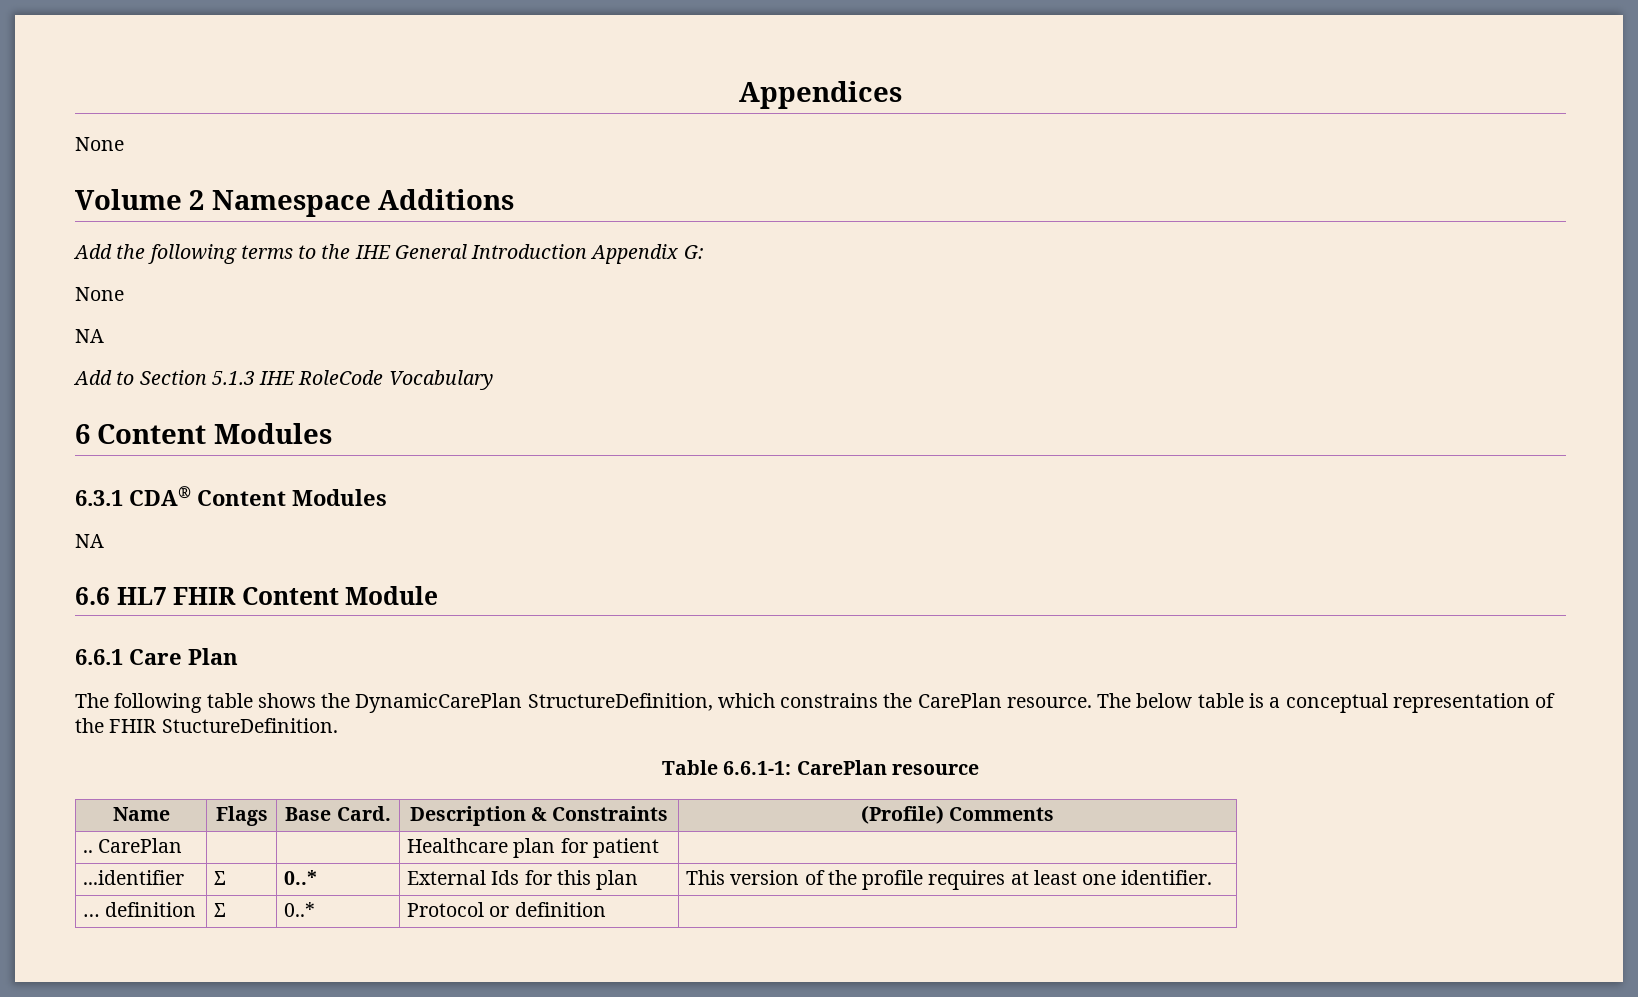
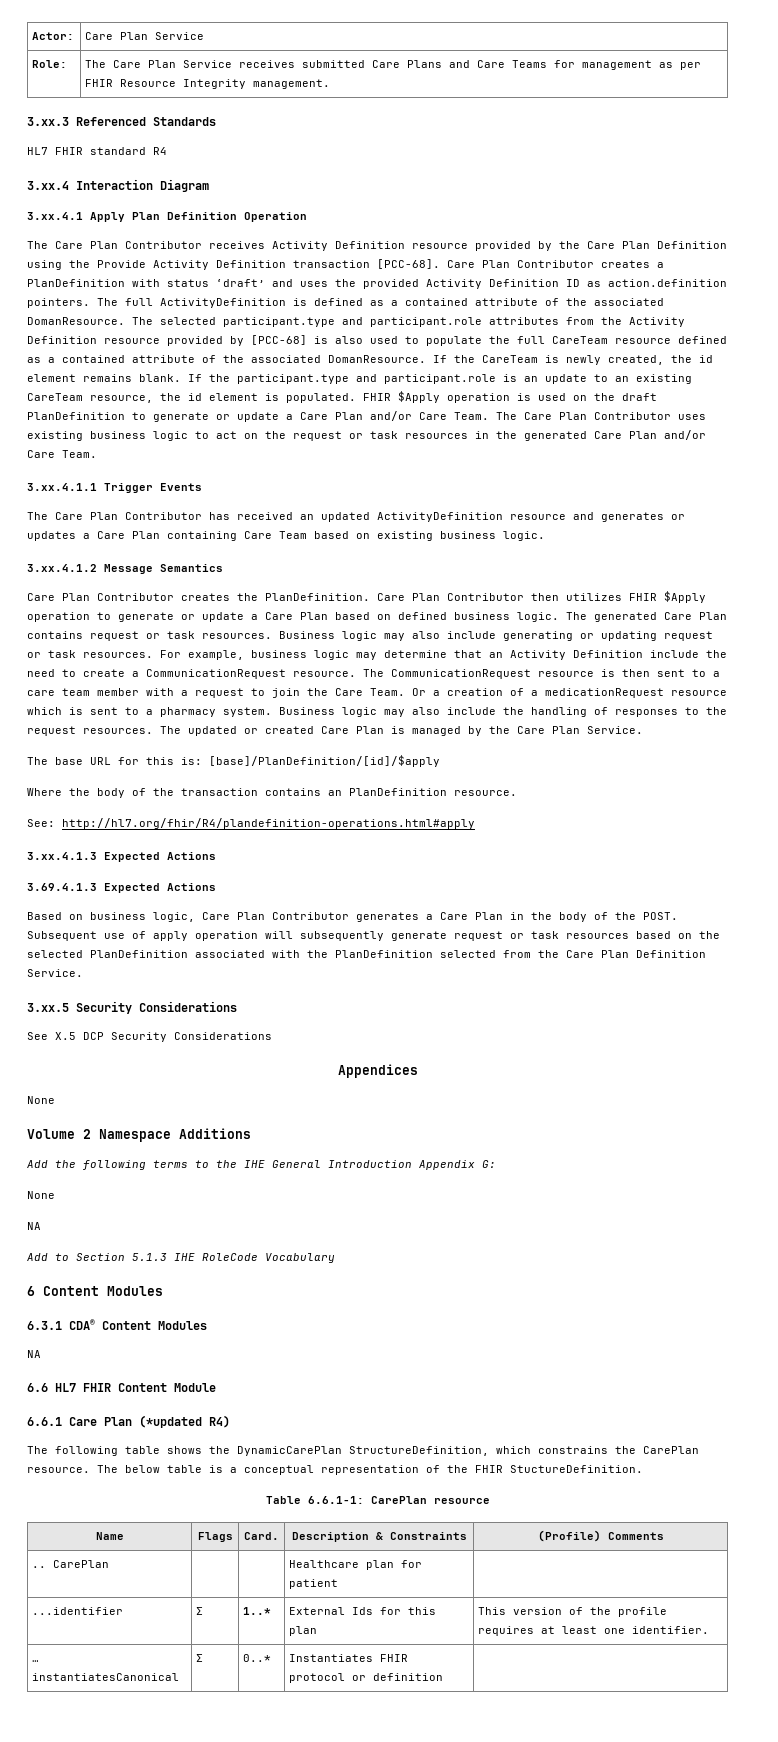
(739, 95) none -> [32,32,75,40] [85,32,205,40] [32,60,68,68] [85,60,702,70] [85,79,331,89] [27,117,216,126] [27,147,167,155] [27,179,209,192] [27,212,307,222] [27,241,727,251] [27,259,664,270] [27,279,727,289] [27,298,664,308] [27,317,685,327] [27,335,727,346] [27,355,713,365] [27,374,692,384] [27,391,657,403] [27,411,706,422] [27,430,706,441] [27,450,97,458] [27,483,202,493] [27,512,685,522] [27,531,545,541] [27,564,223,574] [27,591,706,603] [27,612,727,622] [27,631,713,641] [27,650,727,660] [27,669,720,679] [27,688,727,698] [27,707,727,717] [27,726,643,736] [27,755,440,767] [27,788,517,798] [27,818,475,829] [27,852,216,862] [27,883,216,893] [27,912,678,922] [27,931,720,941] [27,950,706,958] [27,969,83,977] [27,1001,237,1014] [27,1032,272,1042] Actor: | Care Plan Service // Role: | The Care Plan Service receives submitted Care Plans and Care Teams for management as per FHIR Resource Integrity management. // 3.xx.3 Referenced Standards // HL7 FHIR standard R4 // 3.xx.4 Interaction Diagram // 3.xx.4.1 Apply Plan Definition Operation // The Care Plan Contributor receives Activity Definition resource provided by the Care Plan Definition using the Provide Activity Definition transaction [PCC-68]. Care Plan Contributor creates a PlanDefinition with status ‘draft’ and uses the provided Activity Definition ID as action.definition pointers. The full ActivityDefinition is defined as a contained attribute of the associated DomanResource. The selected participant.type and participant.role attributes from the Activity Definition resource provided by [PCC-68] is also used to populate the full CareTeam resource defined as a contained attribute of the associated DomanResource. If the CareTeam is newly created, the id element remains blank. If the participant.type and participant.role is an update to an existing CareTeam resource, the id element is populated. FHIR $Apply operation is used on the draft PlanDefinition to generate or update a Care Plan and/or Care Team. The Care Plan Contributor uses existing business logic to act on the request or task resources in the generated Care Plan and/or Care Team. // 3.xx.4.1.1 Trigger Events // The Care Plan Contributor has received an updated ActivityDefinition resource and generates or updates a Care Plan containing Care Team based on existing business logic. // 3.xx.4.1.2 Message Semantics // Care Plan Contributor creates the PlanDefinition. Care Plan Contributor then utilizes FHIR $Apply operation to generate or update a Care Plan based on defined business logic. The generated Care Plan contains request or task resources. Business logic may also include generating or updating request or task resources. For example, business logic may determine that an Activity Definition include the need to create a CommunicationRequest resource. The CommunicationRequest resource is then sent to a care team member with a request to join the Care Team. Or a creation of a medicationRequest resource which is sent to a pharmacy system. Business logic may also include the handling of responses to the request resources. The updated or created Care Plan is managed by the Care Plan Service. // The base URL for this is: [base]/PlanDefinition/[id]/$apply // Where the body of the transaction contains an PlanDefinition resource. // See: http://hl7.org/fhir/R4/plandefinition-operations.html#apply // 3.xx.4.1.3 Expected Actions // 3.69.4.1.3 Expected Actions // Based on business logic, Care Plan Contributor generates a Care Plan in the body of the POST. Subsequent use of apply operation will subsequently generate request or task resources based on the selected PlanDefinition associated with the PlanDefinition selected from the Care Plan Definition Service. // 3.xx.5 Security Considerations // See X.5 DCP Security Considerations //
(238, 656) none -> [139,1415,230,1428] (*updated R4)
[285,807,332,821] Base -> (233, 1537) none
[284,870,318,885] 0..* -> [243,1607,272,1615] 1..*
[105,902,197,917] [214,903,227,917] [284,902,316,917] [407,902,485,917] definition | Σ | 0..* | Protocol -> [32,1673,180,1681] [196,1654,204,1662] [243,1654,272,1662] [289,1654,409,1662] [289,1673,346,1683] instantiatesCanonical | Σ | 0..* | Instantiates FHIR protocol

